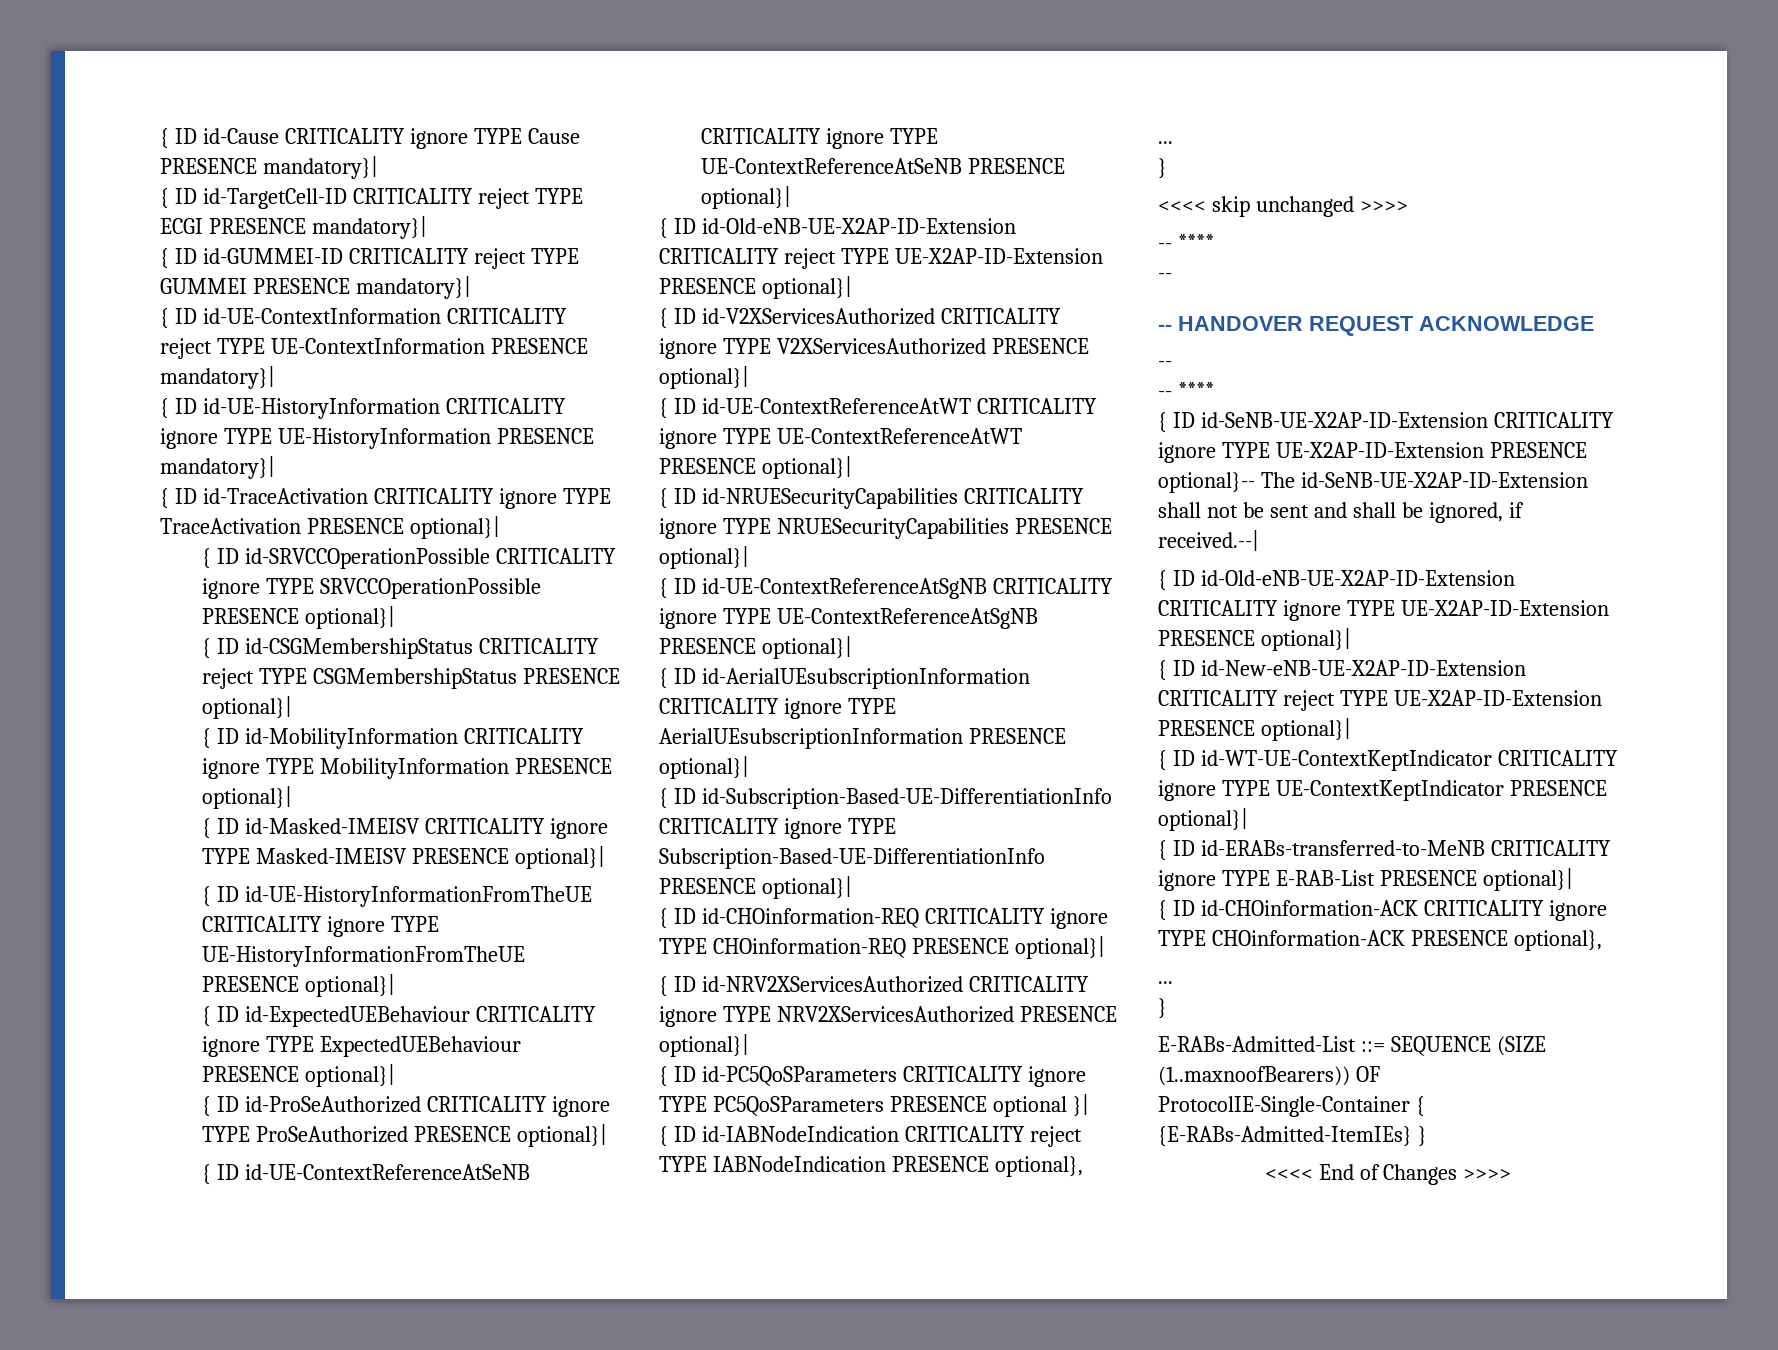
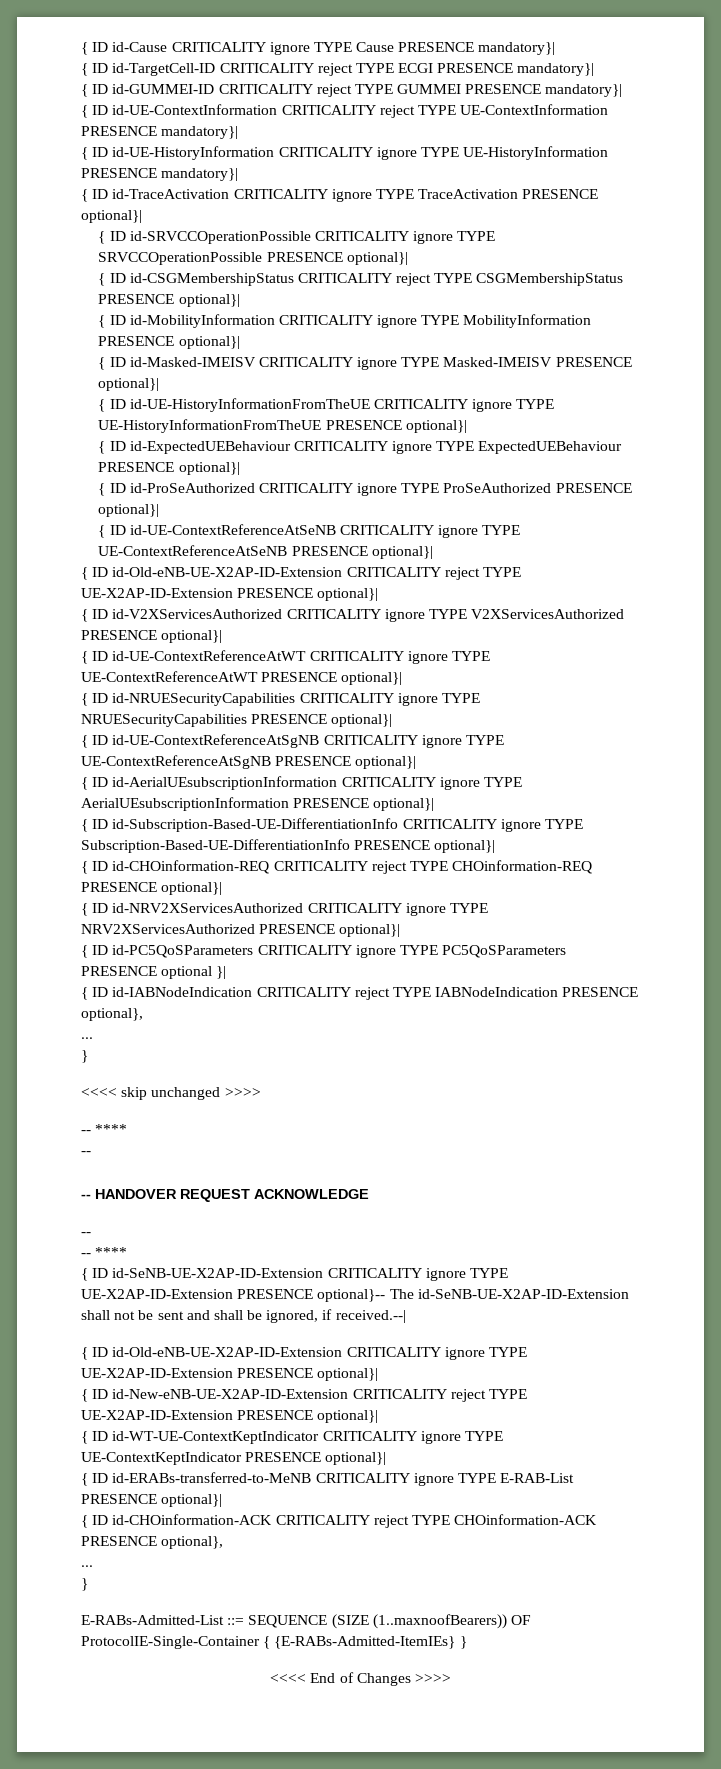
[1049,908,1108,929] ignore -> [371,861,407,874] reject
[1548,900,1607,921] ignore -> [373,1515,409,1528] reject

